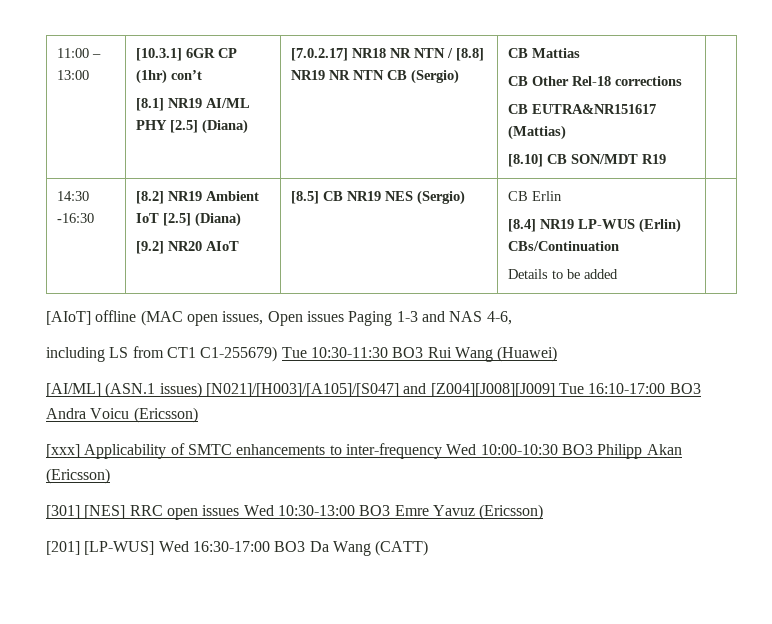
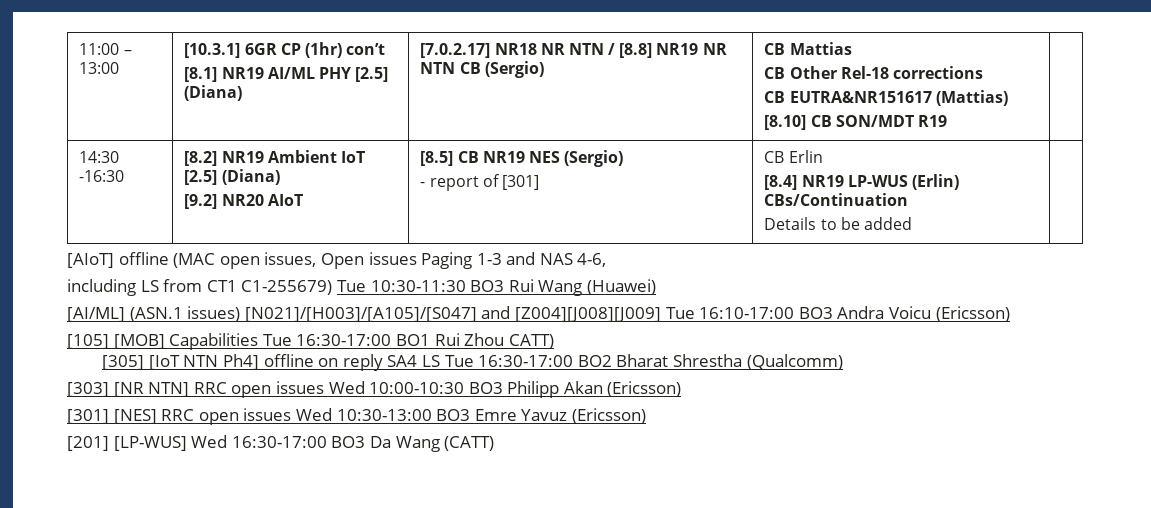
(466, 197) none -> [420,174,539,191] // - report of [301]
[46,443,442,459] [xxx] Applicability of SMTC enhancements to inter-frequency -> [67,333,554,350] [102,354,843,371] [67,381,324,398] [105] [MOB] Capabilities Tue 16:30-17:00 BO1 Rui Zhou CATT) // [305] [IoT NTN Ph4] offline on reply SA4 LS Tue 16:30-17:00 BO2 Bharat Shrestha (Qualcomm) // [303] [NR NTN] RRC open issues

